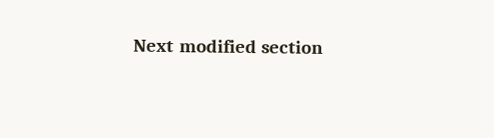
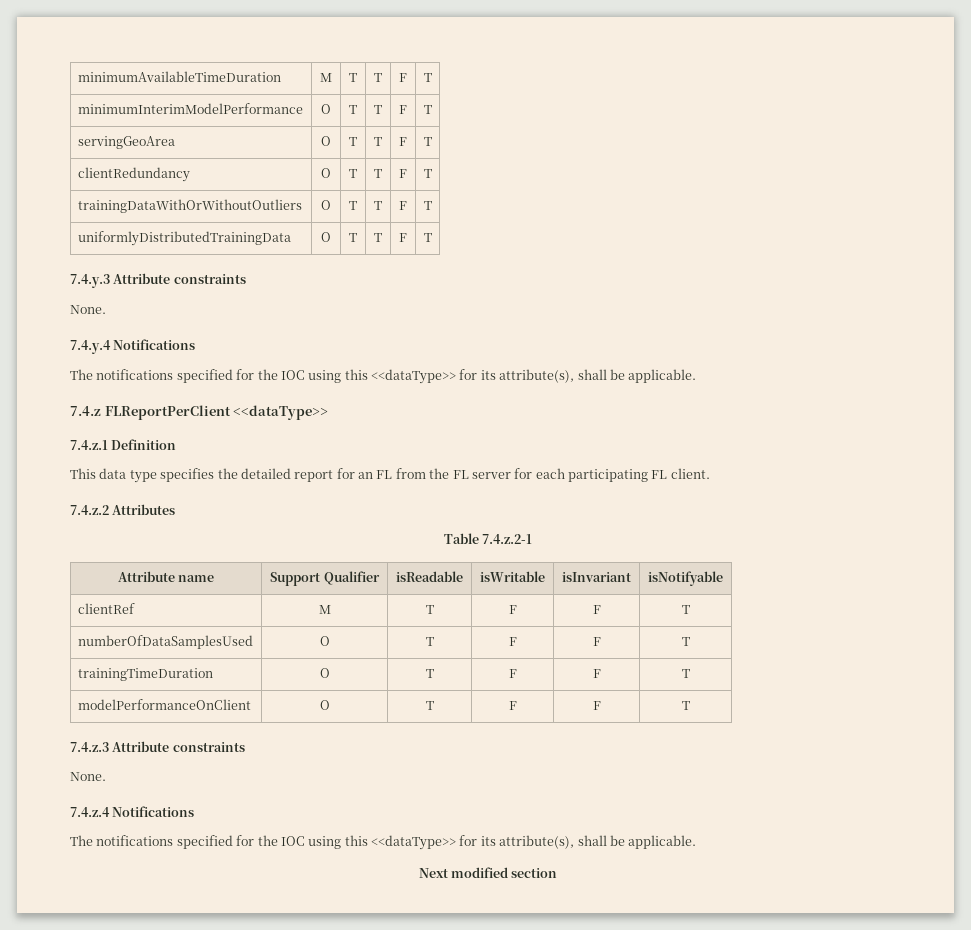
(133, 46) none -> [77,71,281,82] [320,73,332,82] [349,73,357,82] [374,73,382,82] [399,73,407,82] [423,73,432,82] [77,103,303,114] [321,104,331,114] [349,105,357,114] [374,105,382,114] [399,105,407,114] [423,105,432,114] [77,136,175,149] [321,136,331,146] [349,137,357,146] [374,137,382,146] [399,137,407,146] [423,137,432,146] [77,167,190,182] [321,168,331,178] [349,169,357,178] [374,169,382,178] [399,169,407,178] [423,169,432,178] [77,199,302,213] [321,200,331,210] [349,201,357,210] [374,201,382,210] [399,201,407,210] [423,201,432,210] [77,231,291,246] [321,232,331,242] [349,233,357,242] [374,233,382,242] [399,233,407,242] [423,233,432,242] [70,273,246,288] [70,305,106,314] [70,339,196,354] [70,369,697,384] [70,405,329,420] [70,439,177,450] [70,468,710,483] [70,504,176,515] [443,533,533,544] [117,571,215,582] [270,571,380,586] [396,571,463,582] [480,571,545,582] [562,572,631,582] [648,571,723,586] [77,603,135,614] [318,605,331,614] [425,605,434,614] [508,605,517,614] [592,605,601,614] [681,605,690,614] [77,635,253,649] [319,636,330,646] [425,637,434,646] [508,637,517,646] [592,637,601,646] [681,637,690,646] [77,668,213,681] [319,668,330,678] [425,669,434,678] [508,669,517,678] [592,669,601,678] [681,669,690,678] [77,699,251,710] [319,700,330,710] [425,701,434,710] [508,701,517,710] [592,701,601,710] [681,701,690,710] [70,741,245,752] [70,772,106,781] [70,806,195,817] [70,835,697,850] minimumAvailableTimeDuration | M | T | T | F | T // minimumInterimModelPerformance | O | T | T | F | T // servingGeoArea | O | T | T | F | T // clientRedundancy | O | T | T | F | T // trainingDataWithOrWithoutOutliers | O | T | T | F | T // uniformlyDistributedTrainingData | O | T | T | F | T // 7.4.y.3 Attribute constraints // None. // 7.4.y.4 Notifications // The notifications specified for the IOC using this <<dataType>> for its attribute(s), shall be applicable. // 7.4.z FLReportPerClient <<dataType>> // 7.4.z.1 Definition // This data type specifies the detailed report for an FL from the FL server for each participating FL client. // 7.4.z.2 Attributes // Table 7.4.z.2-1 // Attribute name | Support Qualifier | isReadable | isWritable | isInvariant | isNotifyable // clientRef | M | T | F | F | T // numberOfDataSamplesUsed | O | T | F | F | T // trainingTimeDuration | O | T | F | F | T // modelPerformanceOnClient | O | T | F | F | T // 7.4.z.3 Attribute constraints // None. // 7.4.z.4 Notifications // The notifications specified for the IOC using this <<dataType>> for its attribute(s), shall be applicable. //

